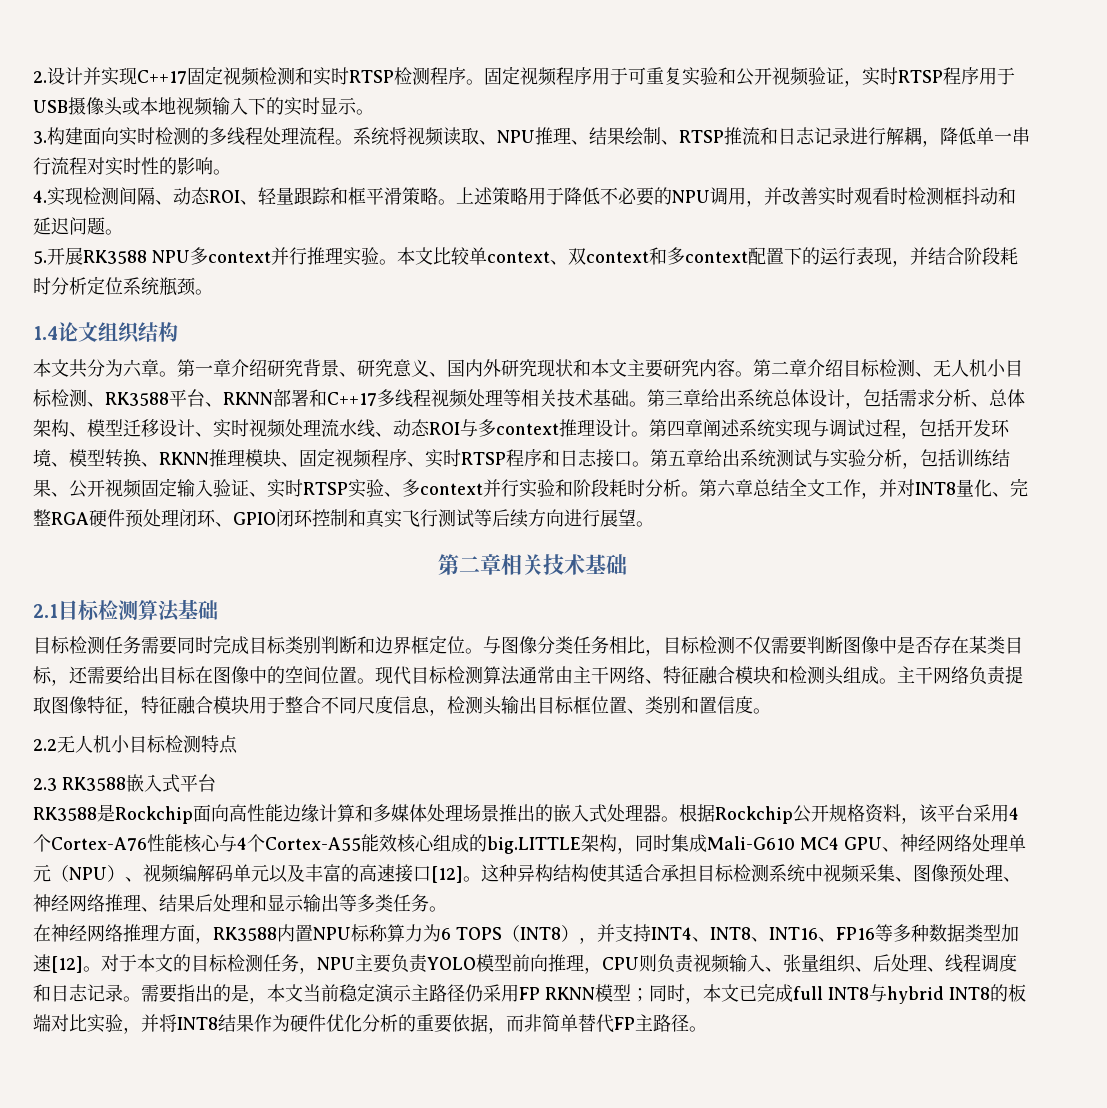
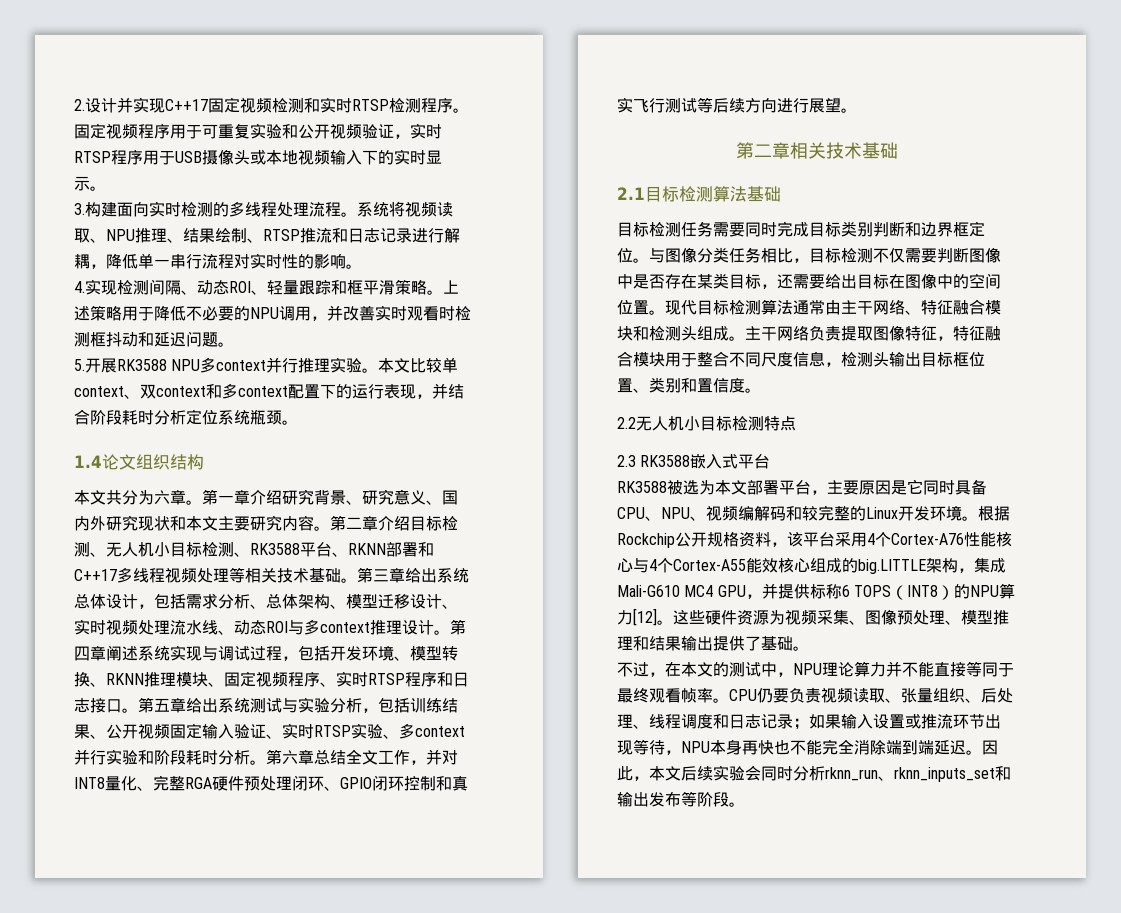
[97,804,661,824] 是Rockchip面向高性能边缘计算和多媒体处理场景推出的嵌入式处理器 -> [667,479,987,495] [617,505,962,521] 被选为本文部署平台，主要原因是它同时具备CPU、NPU、视频编解码和较完整的Linux开发环境
[635,834,671,852] 同时 -> (974, 570) none
[882,834,1026,852] [33,864,823,883] 、神经网络处理单元（NPU）、视频编解码单元以及丰富的高速接口[12]。这种异构结构使其适合承担目标检测系统中 -> [745,583,1015,600] [617,608,785,626] ，并提供标称6 TOPS（INT8）的NPU算力[12]。这些硬件资源为
[33,894,447,912] [33,924,1019,944] [33,954,765,974] 神经网络推理、结果后处理和显示输出等多类任务。 // 在神经网络推理方面，RK3588内置NPU标称算力为6 TOPS（INT8），并支持INT4、INT8、INT16、FP16等多种数据类型加速[12]。对于本文的目标检测任务，NPU主要负责YOLO模型前向推理，CPU则负责视频输入 -> [961,610,1009,625] [617,636,809,651] [617,661,1014,677] [617,687,885,703] 模型推理和结果输出提供了基础。 // 不过，在本文的测试中，NPU理论算力并不能直接等同于最终观看帧率。CPU仍要负责视频读取
[123,983,1026,1004] [33,1014,689,1034] 。需要指出的是，本文当前稳定演示主路径仍采用FP RKNN模型；同时，本文已完成full INT8与hybrid INT8的板端对比实验，并将INT8结果作为硬件优化分析的重要依据，而非简单替代FP主路径 -> [793,714,1001,730] [617,739,998,755] [617,765,1011,782] [617,791,729,807] ；如果输入设置或推流环节出现等待，NPU本身再快也不能完全消除端到端延迟。因此，本文后续实验会同时分析rknn_run、rknn_inputs_set和输出发布等阶段

